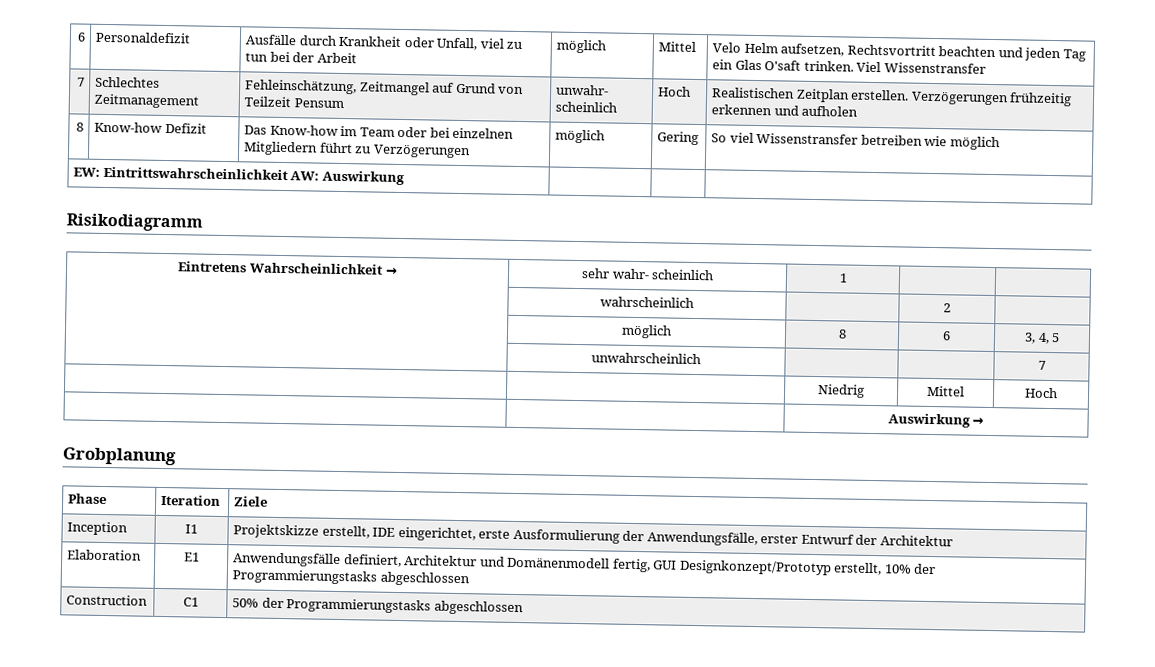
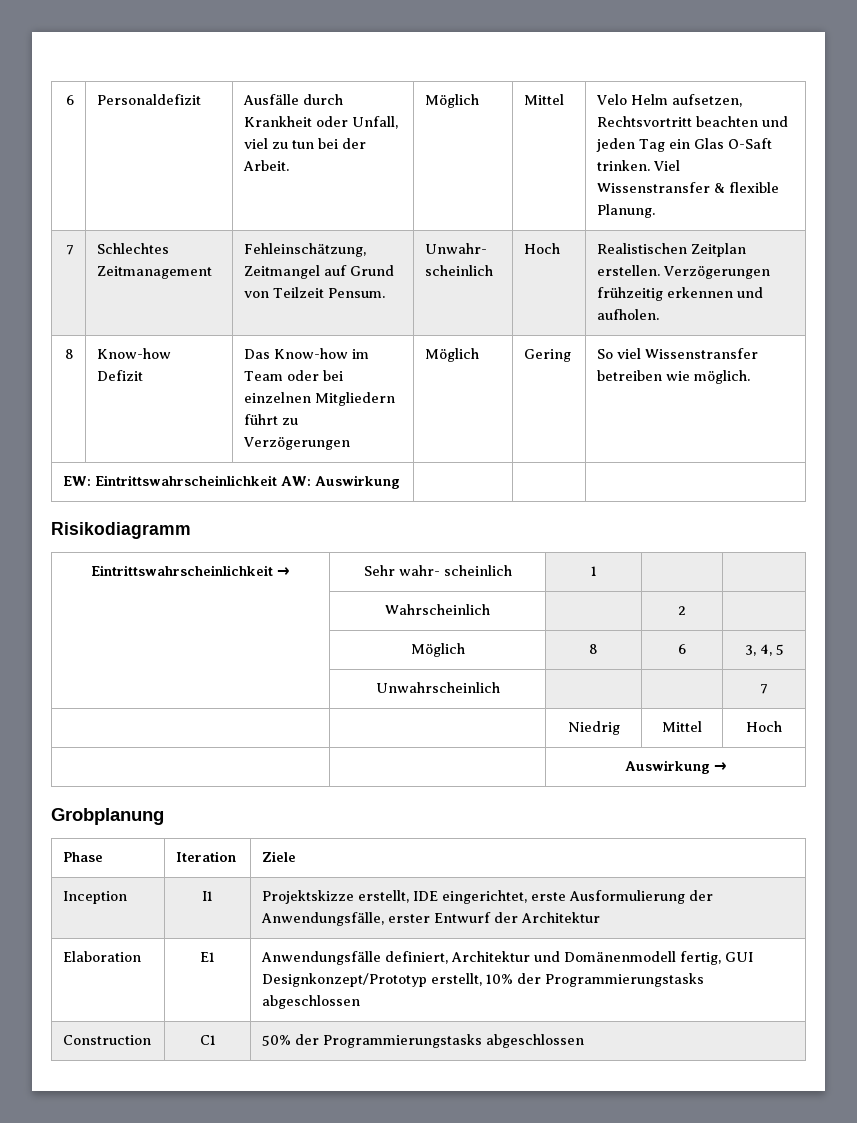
[316,52,357,64] [556,39,607,54] Arbeit | möglich -> [243,160,290,171] [425,94,480,108] Arbeit. | Möglich
[764,60,802,71] O'saft -> [728,138,773,149] O-Saft
(986, 68) none -> [714,182,780,193] [597,204,656,218] & flexible Planung.
[293,98,344,109] [556,84,610,96] Pensum | unwahr- -> [328,288,386,298] [425,243,488,254] Pensum. | Unwahr-
[801,105,859,117] aufholen -> [597,309,660,320] aufholen.
[555,129,606,144] möglich -> [425,348,480,362] Möglich
[949,136,1000,151] möglich -> [694,370,751,384] möglich.
[177,261,383,275] Eintretens Wahrscheinlichkeit -> [91,565,273,576] Eintrittswahrscheinlichkeit
[580,268,610,279] sehr -> [363,565,395,576] Sehr
[600,296,694,308] wahrscheinlich -> [385,604,490,615] Wahrscheinlich
[621,324,672,339] möglich -> [410,643,465,657] Möglich
[591,352,701,365] unwahrscheinlich -> [375,682,500,693] Unwahrscheinlich

